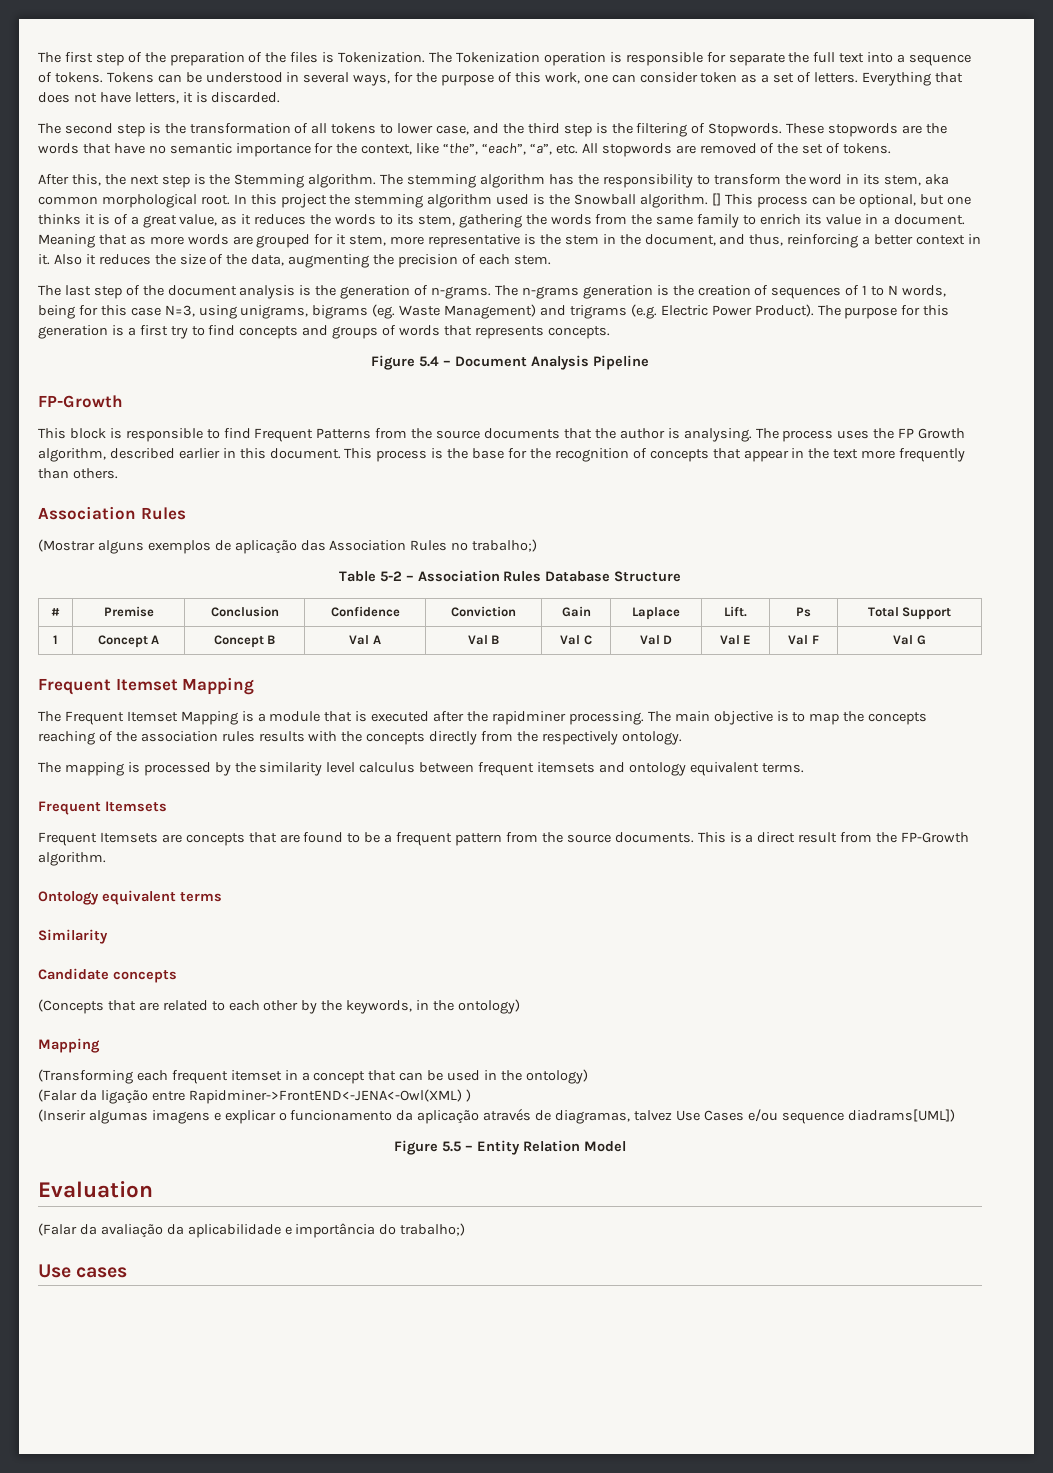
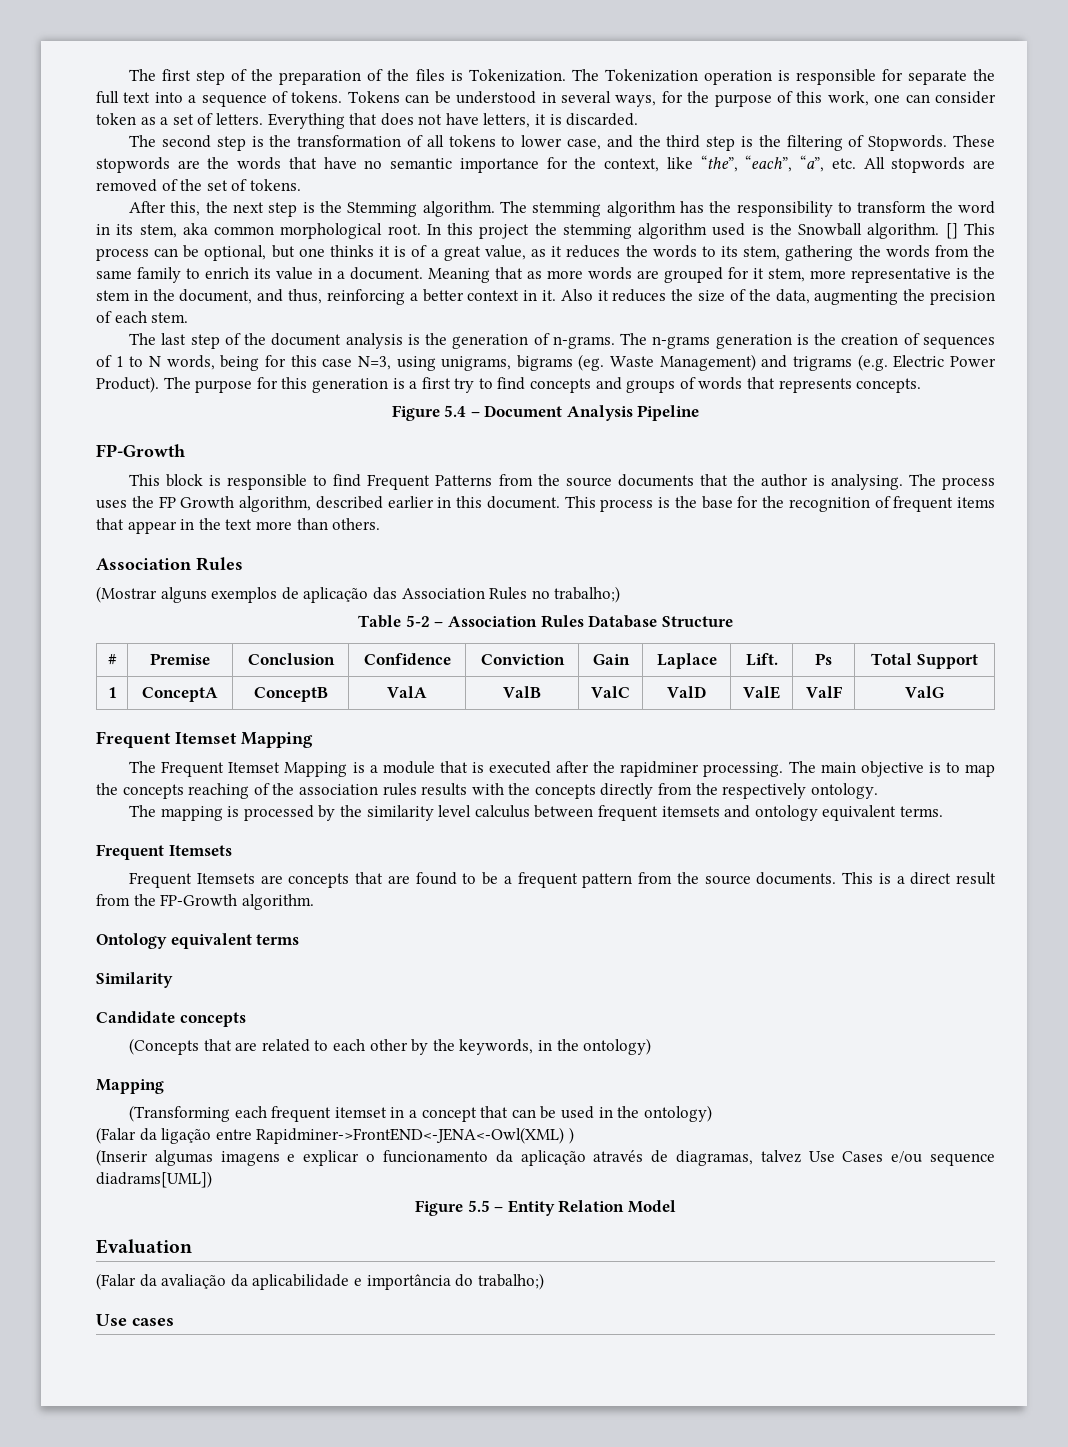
[649,449,709,462] concepts -> [893,496,995,512] frequent items
[899,448,966,462] frequently -> (292, 525) none
[97,635,160,648] [213,635,276,648] [349,635,381,645] [467,635,500,645] [560,635,592,645] [639,635,673,645] [719,635,752,645] [788,635,819,645] [893,635,926,645] Concept A | Concept B | Val A | Val B | Val C | Val D | Val E | Val F | Val G -> [142,687,218,702] [253,687,328,702] [387,686,427,698] [503,686,541,698] [591,686,630,698] [667,686,706,698] [743,686,780,699] [805,686,843,698] [905,686,944,698] ConceptA | ConceptB | ValA | ValB | ValC | ValD | ValE | ValF | ValG

